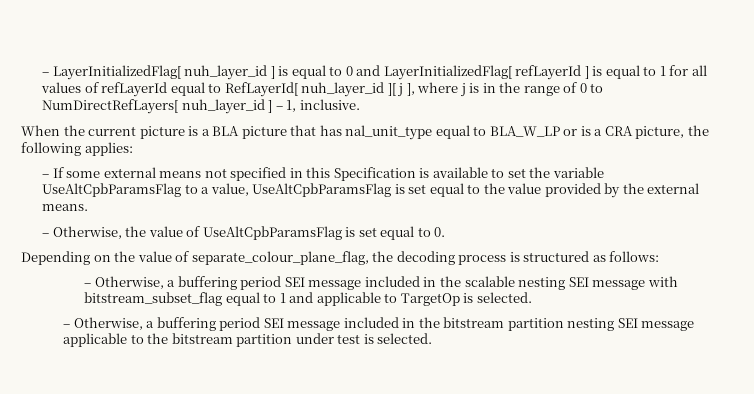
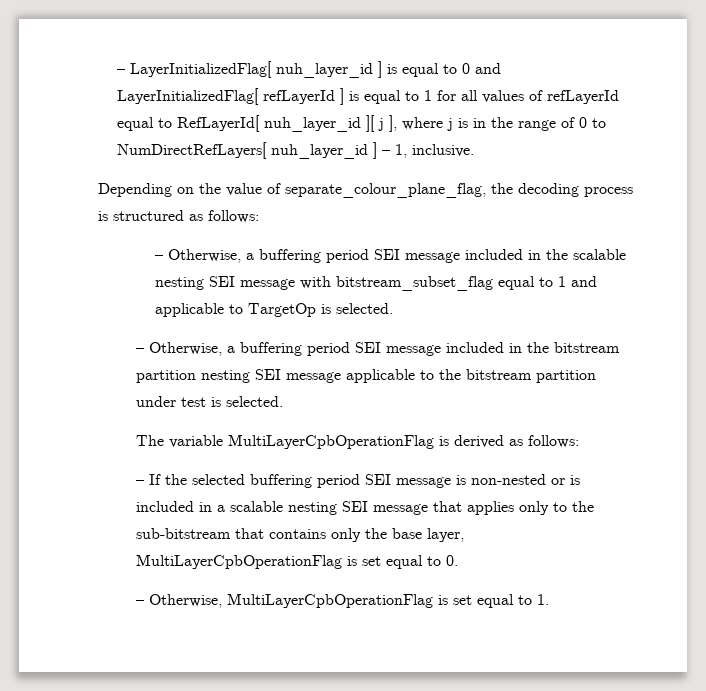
[21,125,709,140] [21,142,133,156] [42,167,604,181] [42,183,700,198] [42,204,89,211] [42,226,446,240] // When the current picture is a BLA picture that has nal_unit_type equal to BLA_W_LP or is a CRA picture, the following applies: // – If some external means not specified in this Specification is available to set the variable UseAltCpbParamsFlag to a value, UseAltCpbParamsFlag is set equal to the value provided by the external means. // – Otherwise, the value of UseAltCpbParamsFlag is set equal to 0. -> (474, 150) none
(433, 338) none -> [135,434,579,449] [135,474,580,488] [135,501,594,515] [135,528,464,542] [135,554,458,569] [135,593,549,608] // The variable MultiLayerCpbOperationFlag is derived as follows: // – If the selected buffering period SEI message is non-nested or is included in a scalable nesting SEI message that applies only to the sub-bitstream that contains only the base layer, MultiLayerCpbOperationFlag is set equal to 0. // – Otherwise, MultiLayerCpbOperationFlag is set equal to 1.

